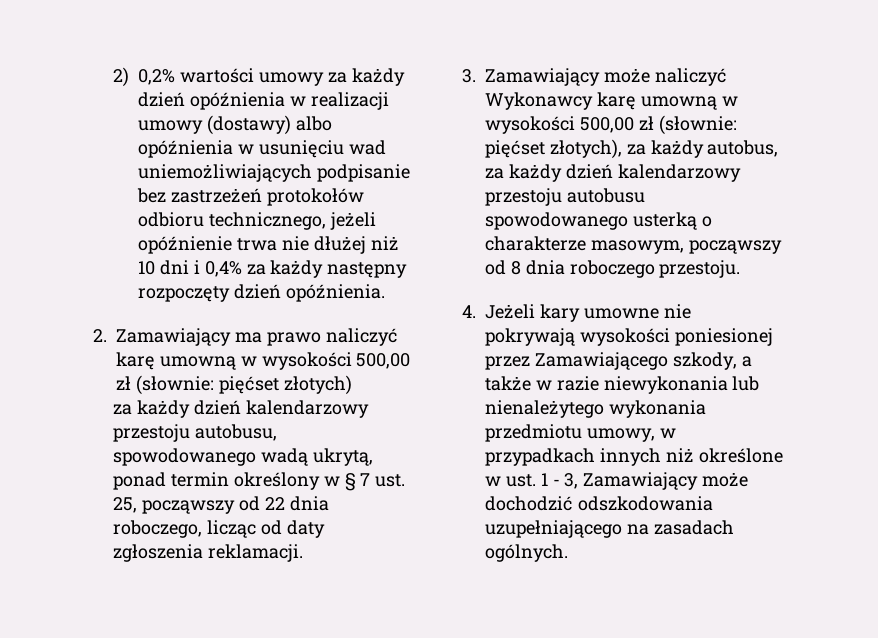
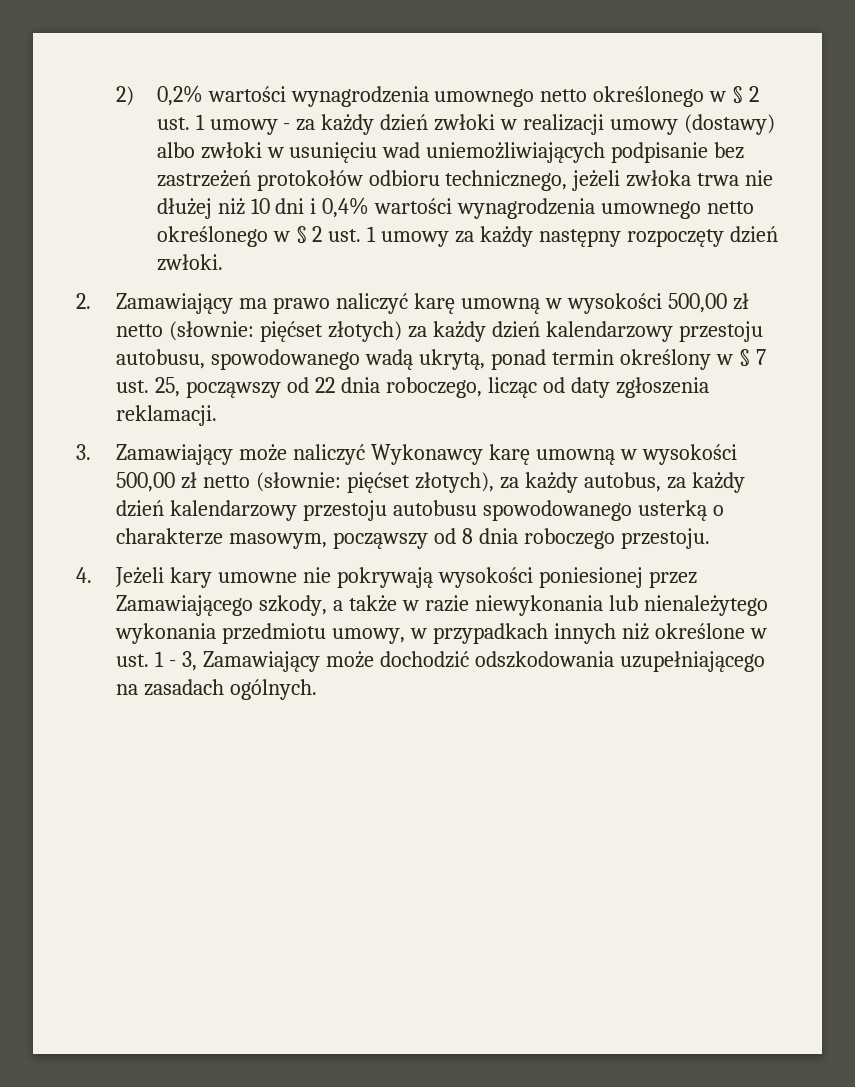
[258,68,405,86] [138,92,285,110] umowy za każdy dzień opóźnienia -> [290,86,760,107] [156,114,496,135] wynagrodzenia umownego netto określonego w § 2 ust. 1 umowy - za każdy dzień zwłoki
[138,140,234,158] opóźnienia -> [200,142,262,159] zwłoki
[138,236,233,254] opóźnienie -> [626,170,692,187] zwłoka
(242, 269) none -> [374,198,755,219] [156,226,450,247] wartości wynagrodzenia umownego netto określonego w § 2 ust. 1 umowy
[285,284,385,302] opóźnienia. -> [156,254,223,271] zwłoki.
(131, 383) none -> [116,324,164,337] netto
(352, 385) // -> (403, 331) none
(654, 123) none -> [203,475,251,488] netto

